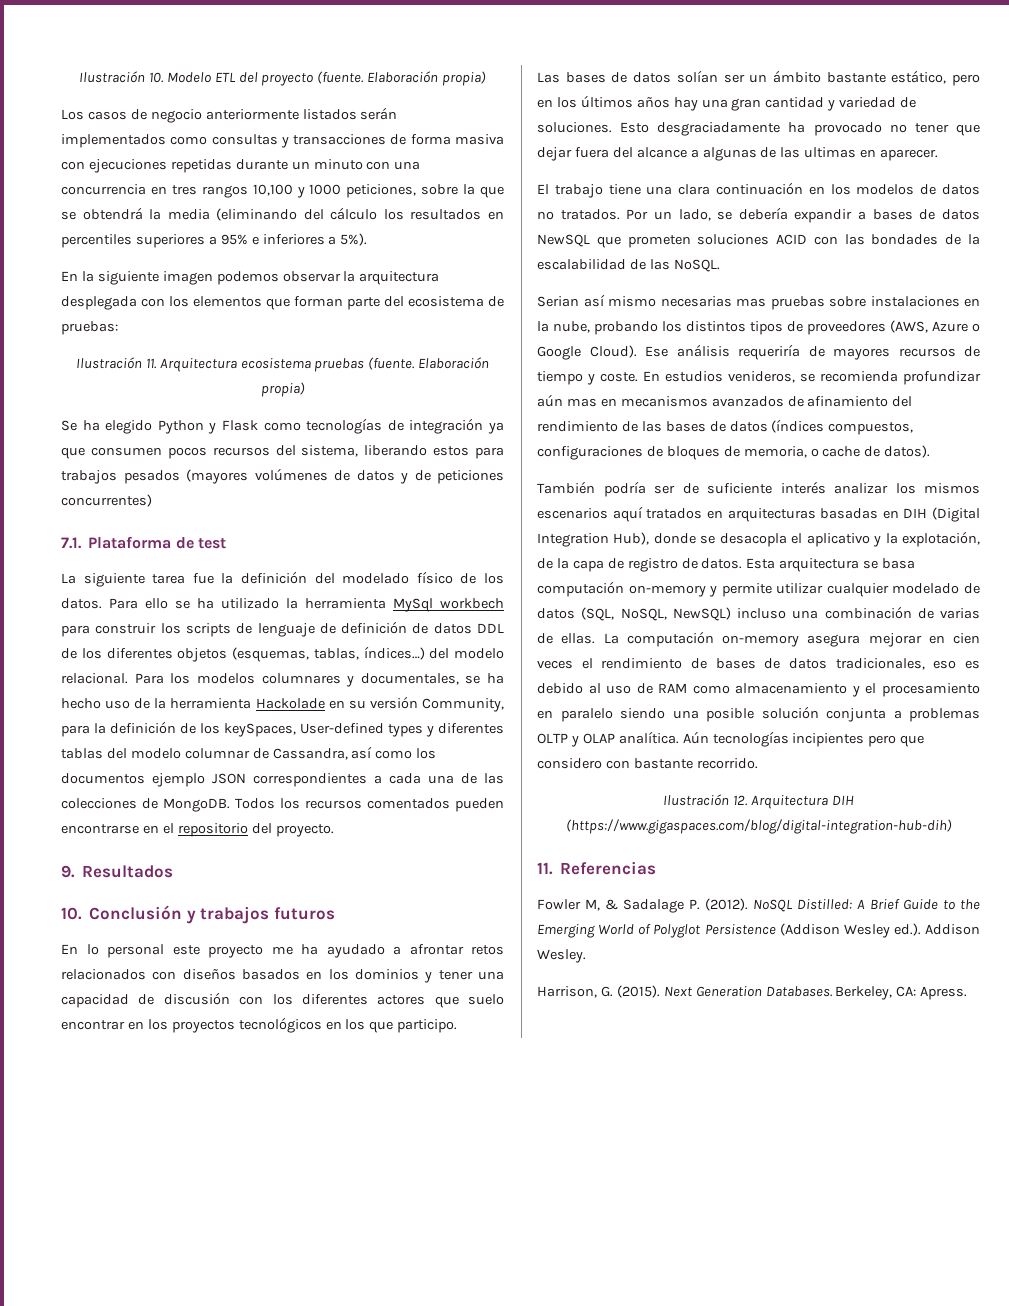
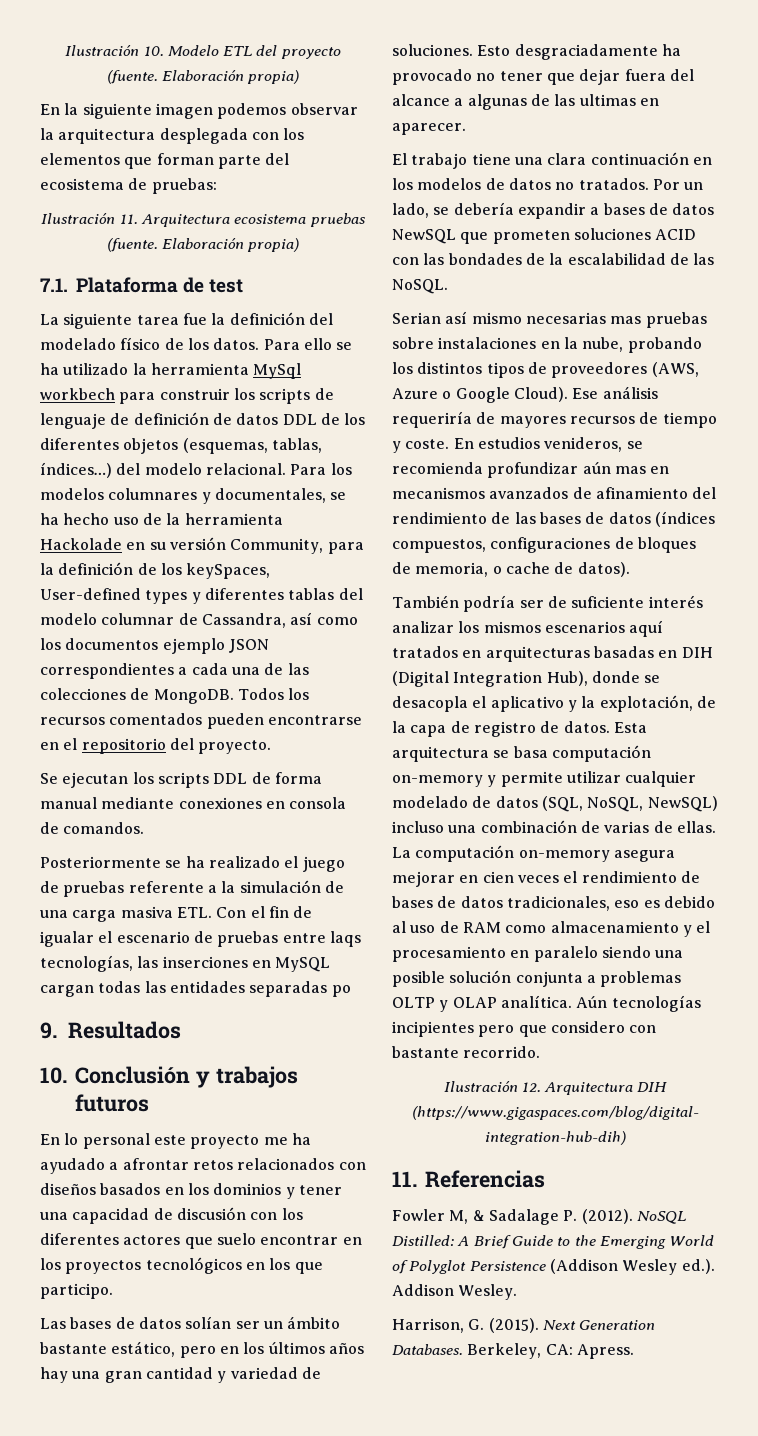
[61,107,398,123] [61,134,504,148] [61,159,421,173] [61,184,504,198] [61,207,504,221] [61,233,368,248] // Los casos de negocio anteriormente listados serán implementados como consultas y transacciones de forma masiva con ejecuciones repetidas durante un minuto con una concurrencia en tres rangos 10,100 y 1000 peticiones, sobre la que se obtendrá la media (eliminando del cálculo los resultados en percentiles superiores a 95% e inferiores a 5%). -> (300, 77) none
[61,418,505,434] [61,445,504,459] [61,468,504,484] [61,494,152,507] // Se ha elegido Python y Flask como tecnologías de integración ya que consumen pocos recursos del sistema, liberando estos para trabajos pesados (mayores volúmenes de datos y de peticiones concurrentes) -> (300, 245) none
(334, 830) none -> [40,772,322,788] [40,797,347,809] [40,822,145,834] [40,856,345,872] [40,880,344,897] [40,906,313,922] [40,931,361,947] [40,955,331,972] [40,981,351,997] // Se ejecutan los scripts DDL de forma manual mediante conexiones en consola de comandos. // Posteriormente se ha realizado el juego de pruebas referente a la simulación de una carga masiva ETL. Con el fin de igualar el escenario de pruebas entre laqs tecnologías, las inserciones en MySQL cargan todas las entidades separadas po

